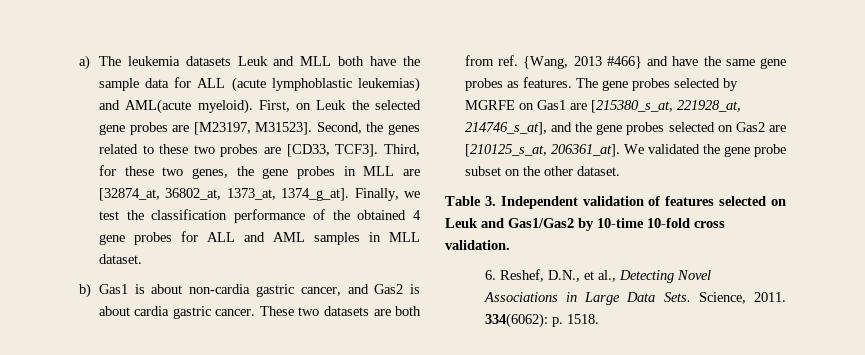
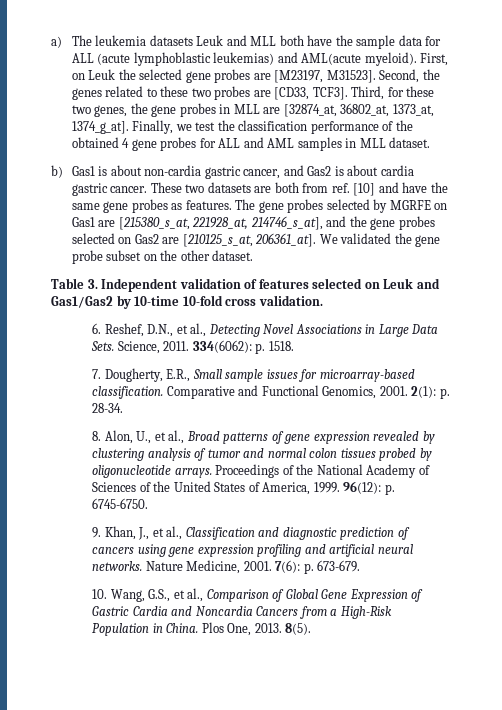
[523,56,642,69] {Wang, 2013 #466} -> [353,183,376,196] [10]
(599, 319) none -> [92,368,415,382] [92,385,450,399] [92,403,124,413] [92,430,435,444] [92,448,432,461] [92,464,430,478] [92,481,395,495] [92,498,149,509] [92,526,410,540] [92,544,413,557] [92,560,361,574] [92,588,424,602] [92,606,392,619] [92,622,312,636] // 7. Dougherty, E.R., Small sample issues for microarray-based classification. Comparative and Functional Genomics, 2001. 2(1): p. 28-34. // 8. Alon, U., et al., Broad patterns of gene expression revealed by clustering analysis of tumor and normal colon tissues probed by oligonucleotide arrays. Proceedings of the National Academy of Sciences of the United States of America, 1999. 96(12): p. 6745-6750. // 9. Khan, J., et al., Classification and diagnostic prediction of cancers using gene expression profiling and artificial neural networks. Nature Medicine, 2001. 7(6): p. 673-679. // 10. Wang, G.S., et al., Comparison of Global Gene Expression of Gastric Cardia and Noncardia Cancers from a High-Risk Population in China. Plos One, 2013. 8(5).

